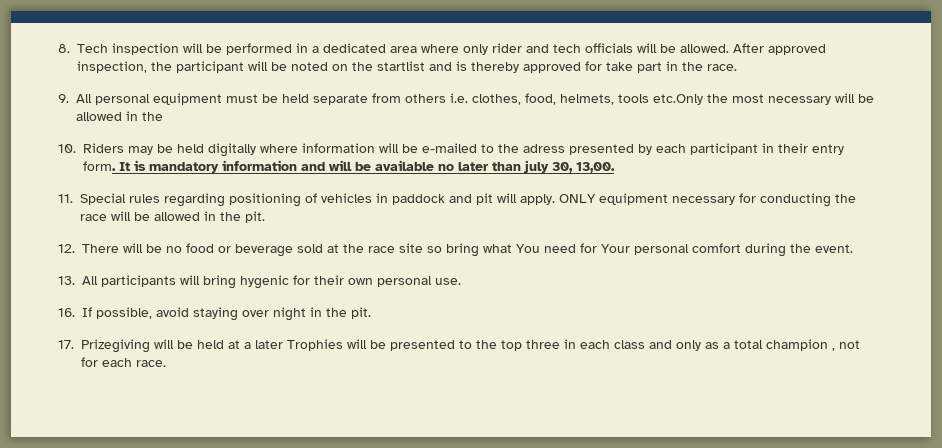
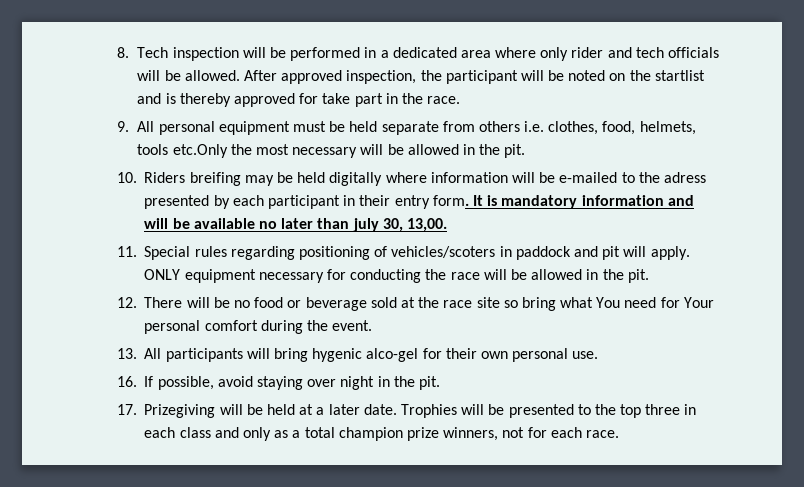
(164, 116) none -> [504,144,526,158] pit.
(124, 148) none -> [189,172,241,186] breifing
[320,193,372,203] vehicles -> [391,246,496,258] vehicles/scoters
(289, 282) none -> [366,348,419,362] alco-gel
(283, 344) none -> [363,404,397,415] date.
[831,348,835,351] , -> [406,427,499,441] prize winners,

